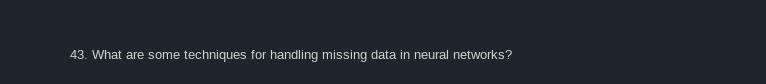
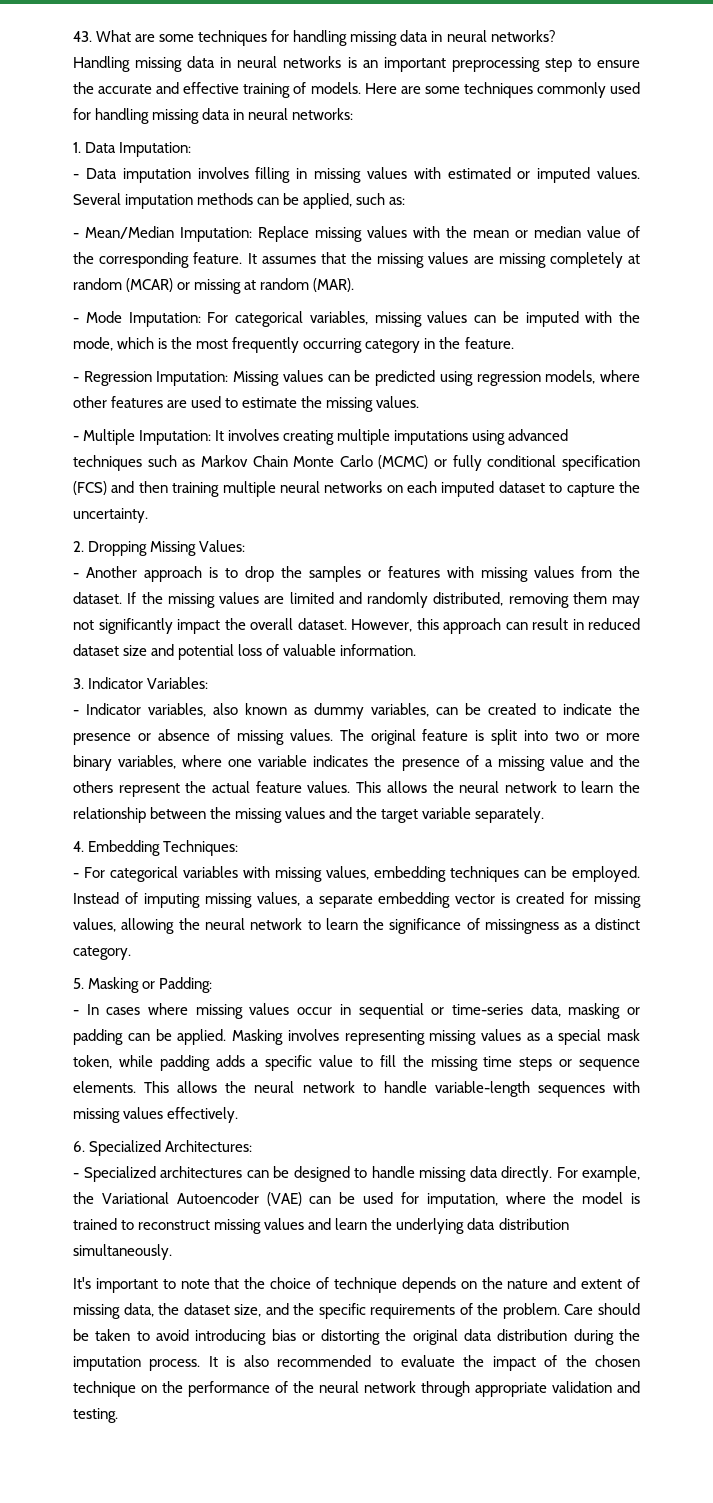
(512, 54) none -> [73,56,640,72] [73,82,640,98] [73,108,354,124] [73,142,192,157] [73,167,640,183] [73,193,406,209] [73,226,640,242] [73,252,640,268] [73,278,355,294] [73,311,640,327] [73,337,514,353] [73,370,641,386] [73,396,420,412] [73,429,569,445] [73,455,640,471] [73,481,640,497] [73,508,148,523] [73,540,246,556] [73,566,640,582] [73,592,640,608] [73,618,640,634] [73,644,417,660] [73,677,209,689] [73,703,640,719] [73,729,641,745] [73,755,641,771] [73,781,640,797] [73,807,545,823] [73,840,239,856] [73,866,640,882] [73,892,642,908] [73,918,641,934] [73,946,131,960] [73,977,213,993] [73,1003,640,1019] [73,1029,640,1045] [73,1055,641,1071] [73,1081,641,1097] [73,1107,239,1123] [73,1140,253,1156] [73,1166,640,1182] [73,1192,640,1208] [73,1218,569,1234] [73,1244,172,1260] [73,1277,641,1293] [73,1303,641,1319] [73,1329,641,1345] [73,1355,640,1371] [73,1381,640,1397] [73,1408,118,1423] // Handling missing data in neural networks is an important preprocessing step to ensure the accurate and effective training of models. Here are some techniques commonly used for handling missing data in neural networks: // 1. Data Imputation: // - Data imputation involves filling in missing values with estimated or imputed values. Several imputation methods can be applied, such as: // - Mean/Median Imputation: Replace missing values with the mean or median value of the corresponding feature. It assumes that the missing values are missing completely at random (MCAR) or missing at random (MAR). // - Mode Imputation: For categorical variables, missing values can be imputed with the mode, which is the most frequently occurring category in the feature. // - Regression Imputation: Missing values can be predicted using regression models, where other features are used to estimate the missing values. // - Multiple Imputation: It involves creating multiple imputations using advanced techniques such as Markov Chain Monte Carlo (MCMC) or fully conditional specification (FCS) and then training multiple neural networks on each imputed dataset to capture the uncertainty. // 2. Dropping Missing Values: // - Another approach is to drop the samples or features with missing values from the dataset. If the missing values are limited and randomly distributed, removing them may not significantly impact the overall dataset. However, this approach can result in reduced dataset size and potential loss of valuable information. // 3. Indicator Variables: // - Indicator variables, also known as dummy variables, can be created to indicate the presence or absence of missing values. The original feature is split into two or more binary variables, where one variable indicates the presence of a missing value and the others represent the actual feature values. This allows the neural network to learn the relationship between the missing values and the target variable separately. // 4. Embedding Techniques: // - For categorical variables with missing values, embedding techniques can be employed. Instead of imputing missing values, a separate embedding vector is created for missing values, allowing the neural network to learn the significance of missingness as a distinct category. // 5. Masking or Padding: // - In cases where missing values occur in sequential or time-series data, masking or padding can be applied. Masking involves representing missing values as a special mask token, while padding adds a specific value to fill the missing time steps or sequence elements. This allows the neural network to handle variable-length sequences with missing values effectively. // 6. Specialized Architectures: // - Specialized architectures can be designed to handle missing data directly. For example, the Variational Autoencoder (VAE) can be used for imputation, where the model is trained to reconstruct missing values and learn the underlying data distribution simultaneously. // It's important to note that the choice of technique depends on the nature and extent of missing data, the dataset size, and the specific requirements of the problem. Care should be taken to avoid introducing bias or distorting the original data distribution during the imputation process. It is also recommended to evaluate the impact of the chosen technique on the performance of the neural network through appropriate validation and testing.

